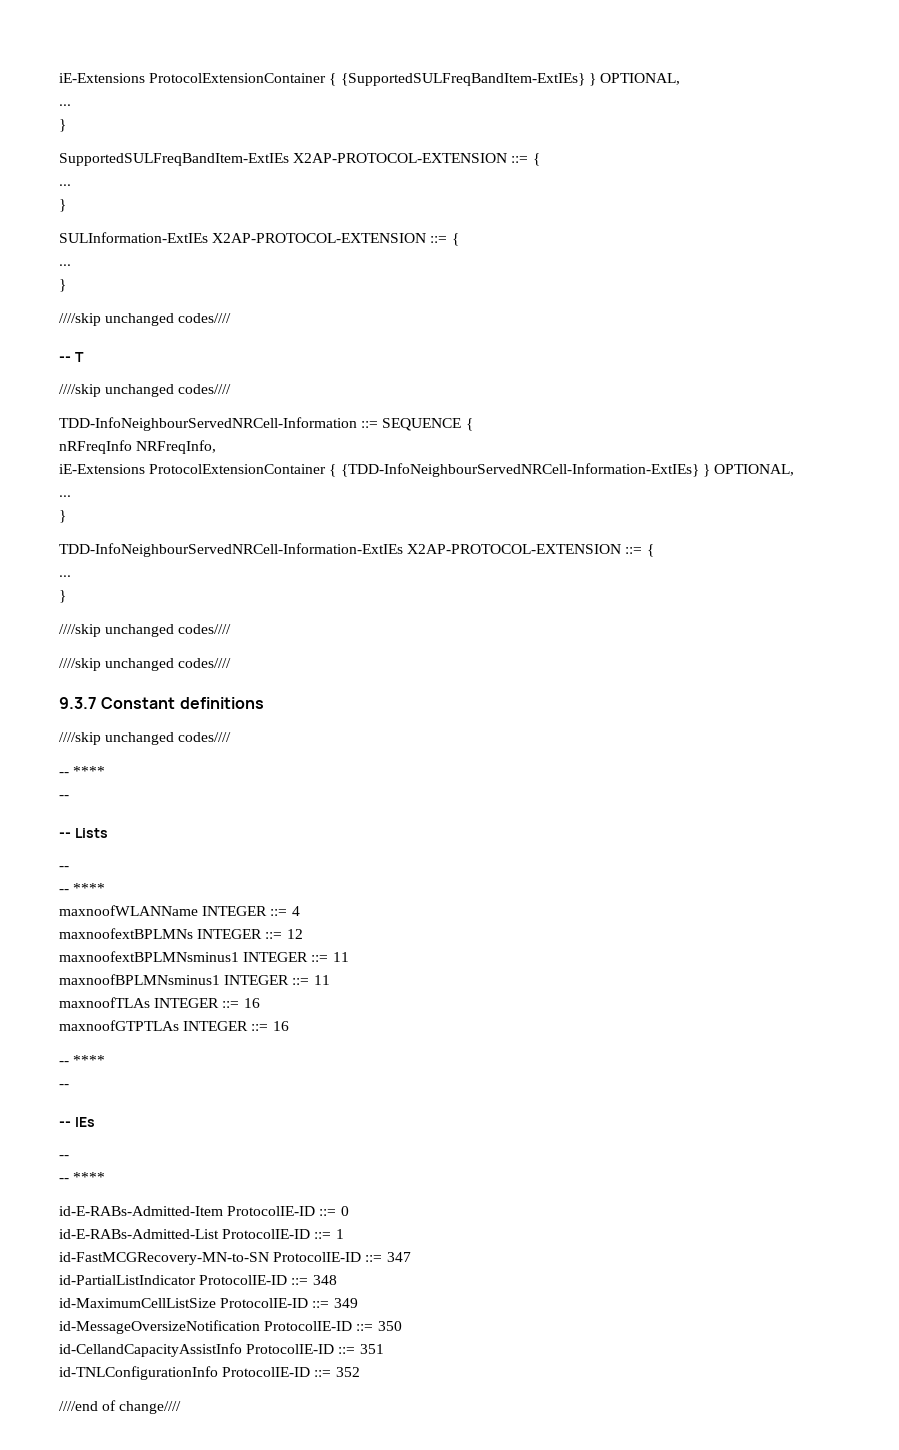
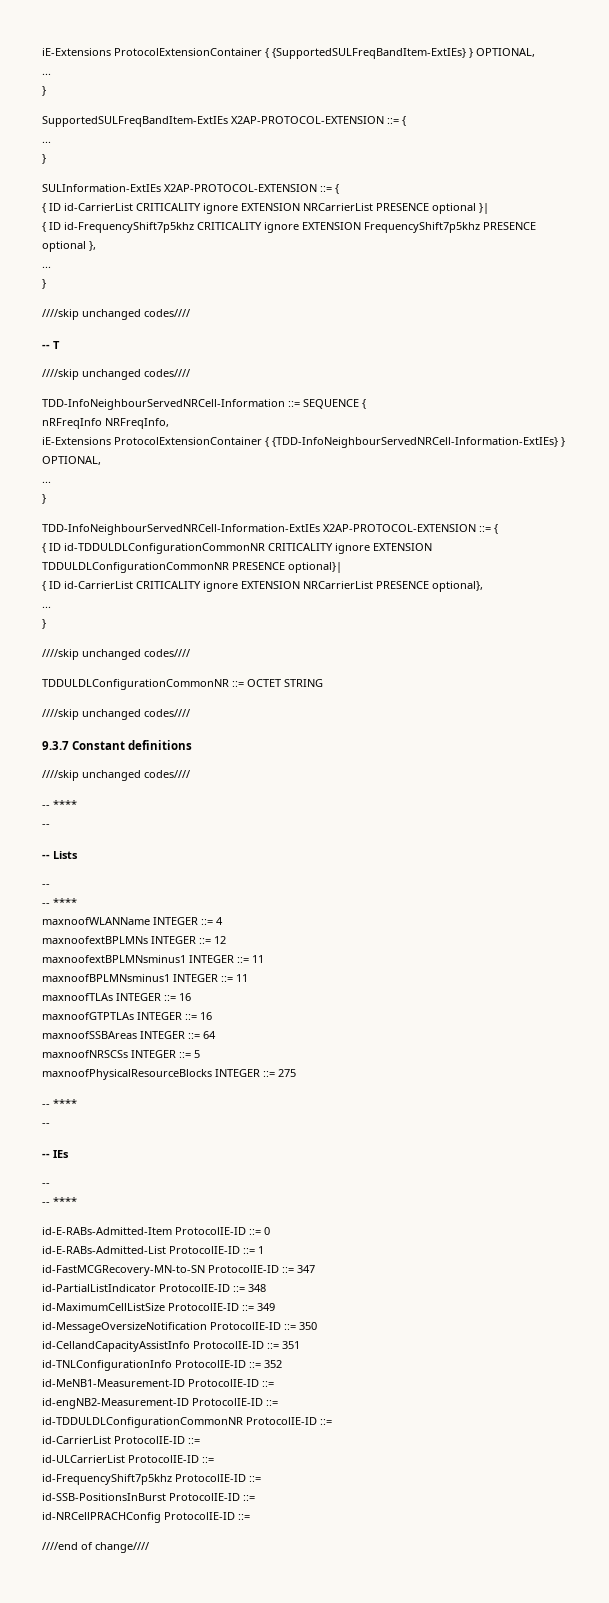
(459, 239) none -> [42,203,489,214] [42,222,536,233] [42,241,96,252] // { ID id-CarrierList CRITICALITY ignore EXTENSION NRCarrierList PRESENCE optional }| // { ID id-FrequencyShift7p5khz CRITICALITY ignore EXTENSION FrequencyShift7p5khz PRESENCE optional },
[59,575,71,577] [59,590,66,603] [59,624,232,637] // ... // } // ////skip unchanged codes//// -> [42,543,432,554] [42,562,342,573] [42,581,483,592] [42,606,51,608] [42,619,46,629] [42,649,190,660] [42,679,323,690] // { ID id-TDDULDLConfigurationCommonNR CRITICALITY ignore EXTENSION TDDULDLConfigurationCommonNR PRESENCE optional}| // { ID id-CarrierList CRITICALITY ignore EXTENSION NRCarrierList PRESENCE optional}, // ... // } // ////skip unchanged codes//// // TDDULDLConfigurationCommonNR ::= OCTET STRING
(289, 1026) none -> [42,1031,216,1039] [42,1050,200,1058] [42,1069,296,1080] // maxnoofSSBAreas INTEGER ::= 64 // maxnoofNRSCSs INTEGER ::= 5 // maxnoofPhysicalResourceBlocks INTEGER ::= 275
(360, 1372) none -> [42,1379,274,1387] [42,1398,278,1409] [42,1417,332,1428] [42,1436,200,1444] [42,1455,214,1463] [42,1474,261,1485] [42,1493,255,1501] [42,1512,250,1523] // id-MeNB1-Measurement-ID ProtocolIE-ID ::= // id-engNB2-Measurement-ID ProtocolIE-ID ::= // id-TDDULDLConfigurationCommonNR ProtocolIE-ID ::= // id-CarrierList ProtocolIE-ID ::= // id-ULCarrierList ProtocolIE-ID ::= // id-FrequencyShift7p5khz ProtocolIE-ID ::= // id-SSB-PositionsInBurst ProtocolIE-ID ::= // id-NRCellPRACHConfig ProtocolIE-ID ::=

